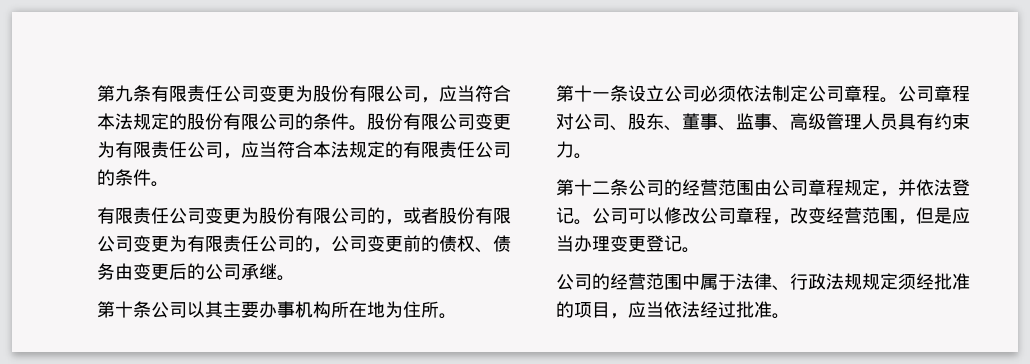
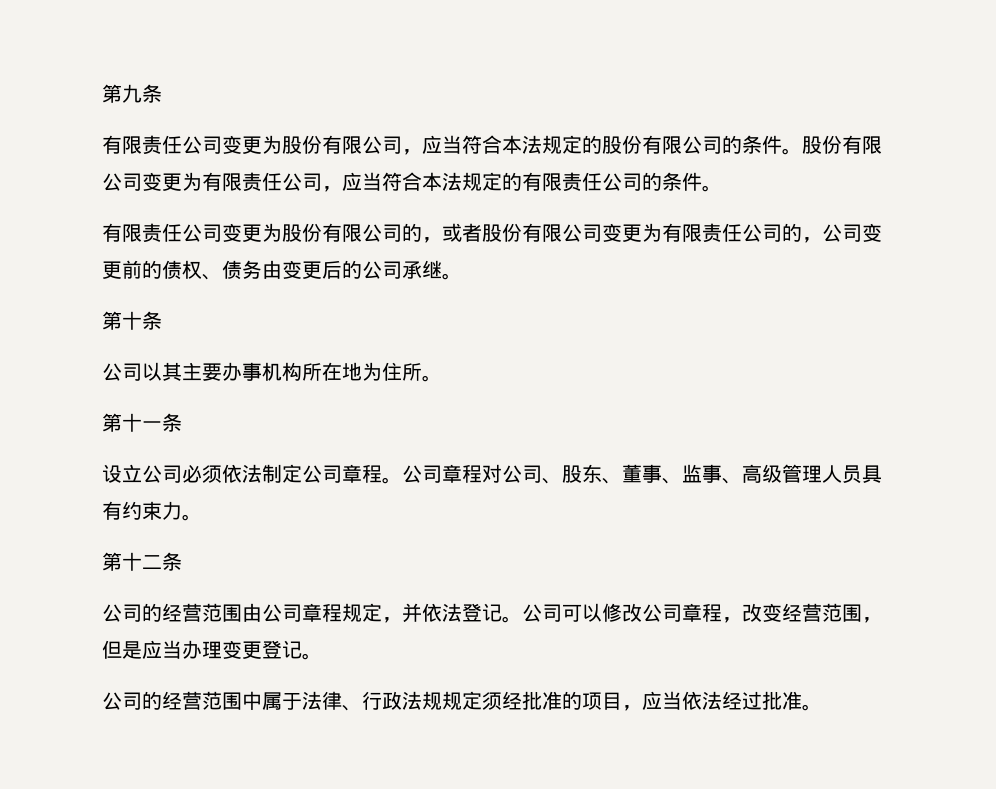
(151, 93) none -> (162, 93) //
(151, 309) none -> (162, 320) //
(628, 93) none -> (182, 422) //
(628, 187) none -> (182, 561) //

